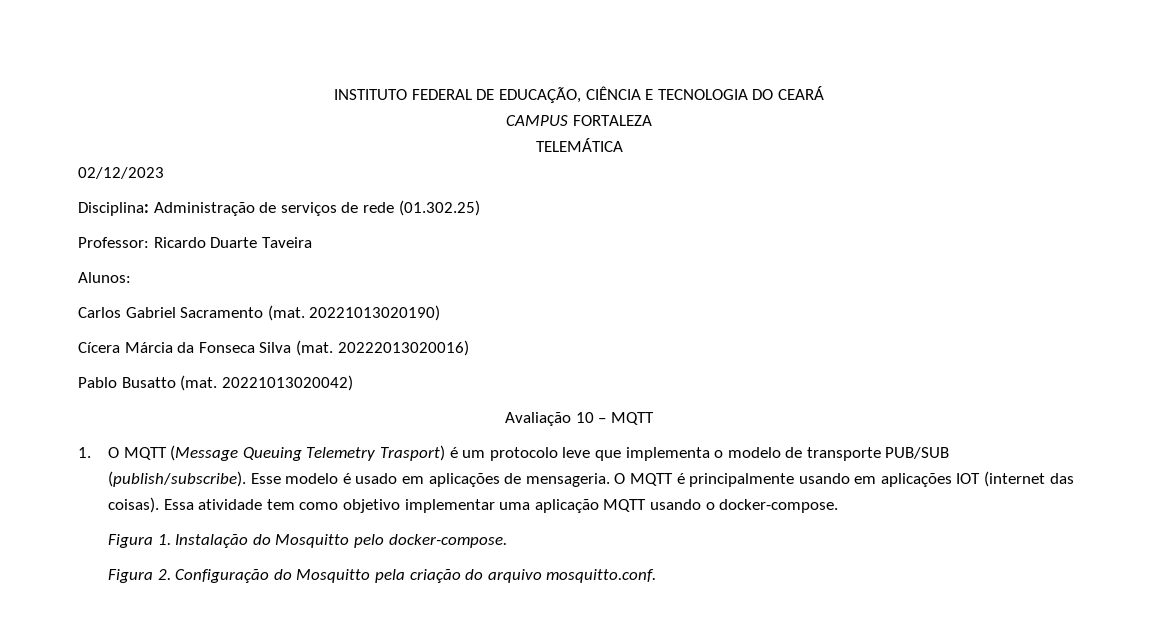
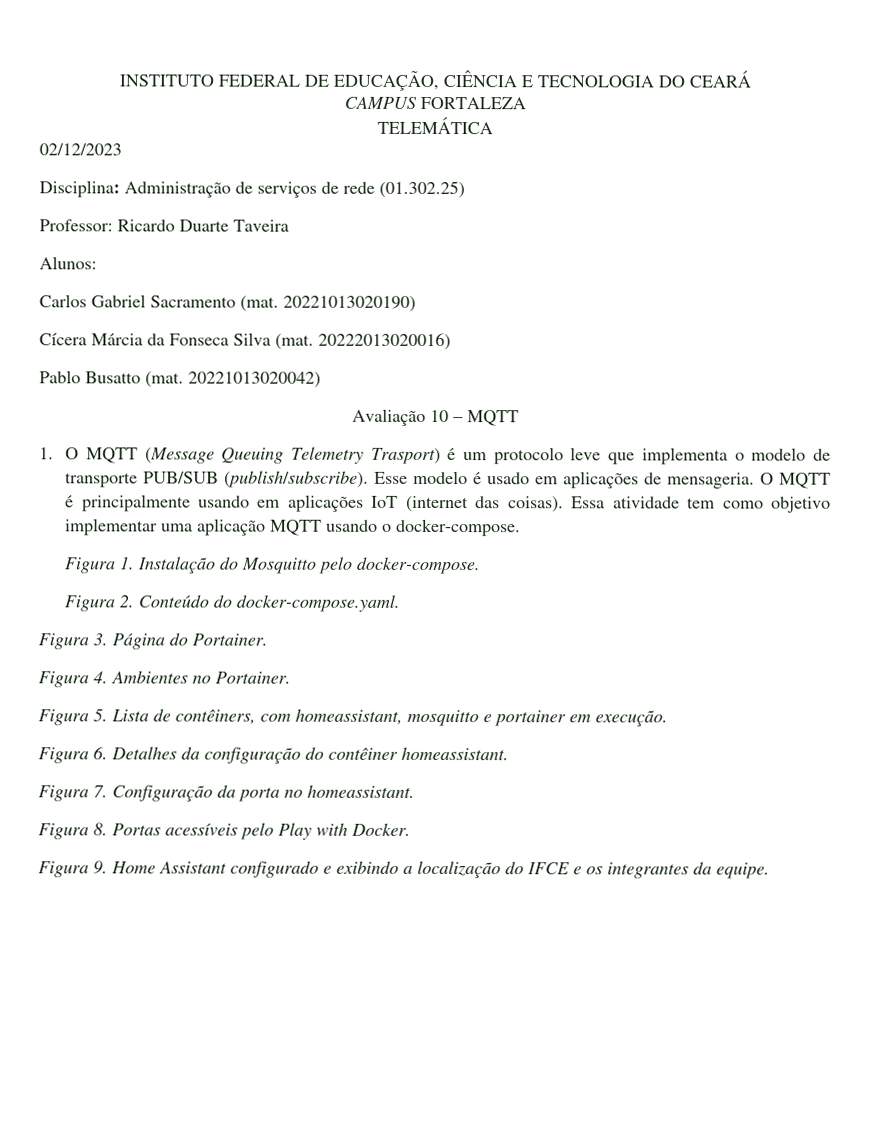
[956,473,981,484] IOT -> [371,495,399,508] IoT
[175,569,657,583] Configuração do Mosquitto pela criação do arquivo mosquitto.conf. -> [138,594,401,612] [38,632,268,650] [38,670,291,688] [38,708,668,727] [38,746,509,764] [38,784,415,802] [38,822,411,840] [38,860,770,879] Conteúdo do docker-compose.yaml. // Figura 3. Página do Portainer. // Figura 4. Ambientes no Portainer. // Figura 5. Lista de contêiners, com homeassistant, mosquitto e portainer em execução. // Figura 6. Detalhes da configuração do contêiner homeassistant. // Figura 7. Configuração da porta no homeassistant. // Figura 8. Portas acessíveis pelo Play with Docker. // Figura 9. Home Assistant configurado e exibindo a localização do IFCE e os integrantes da equipe.

